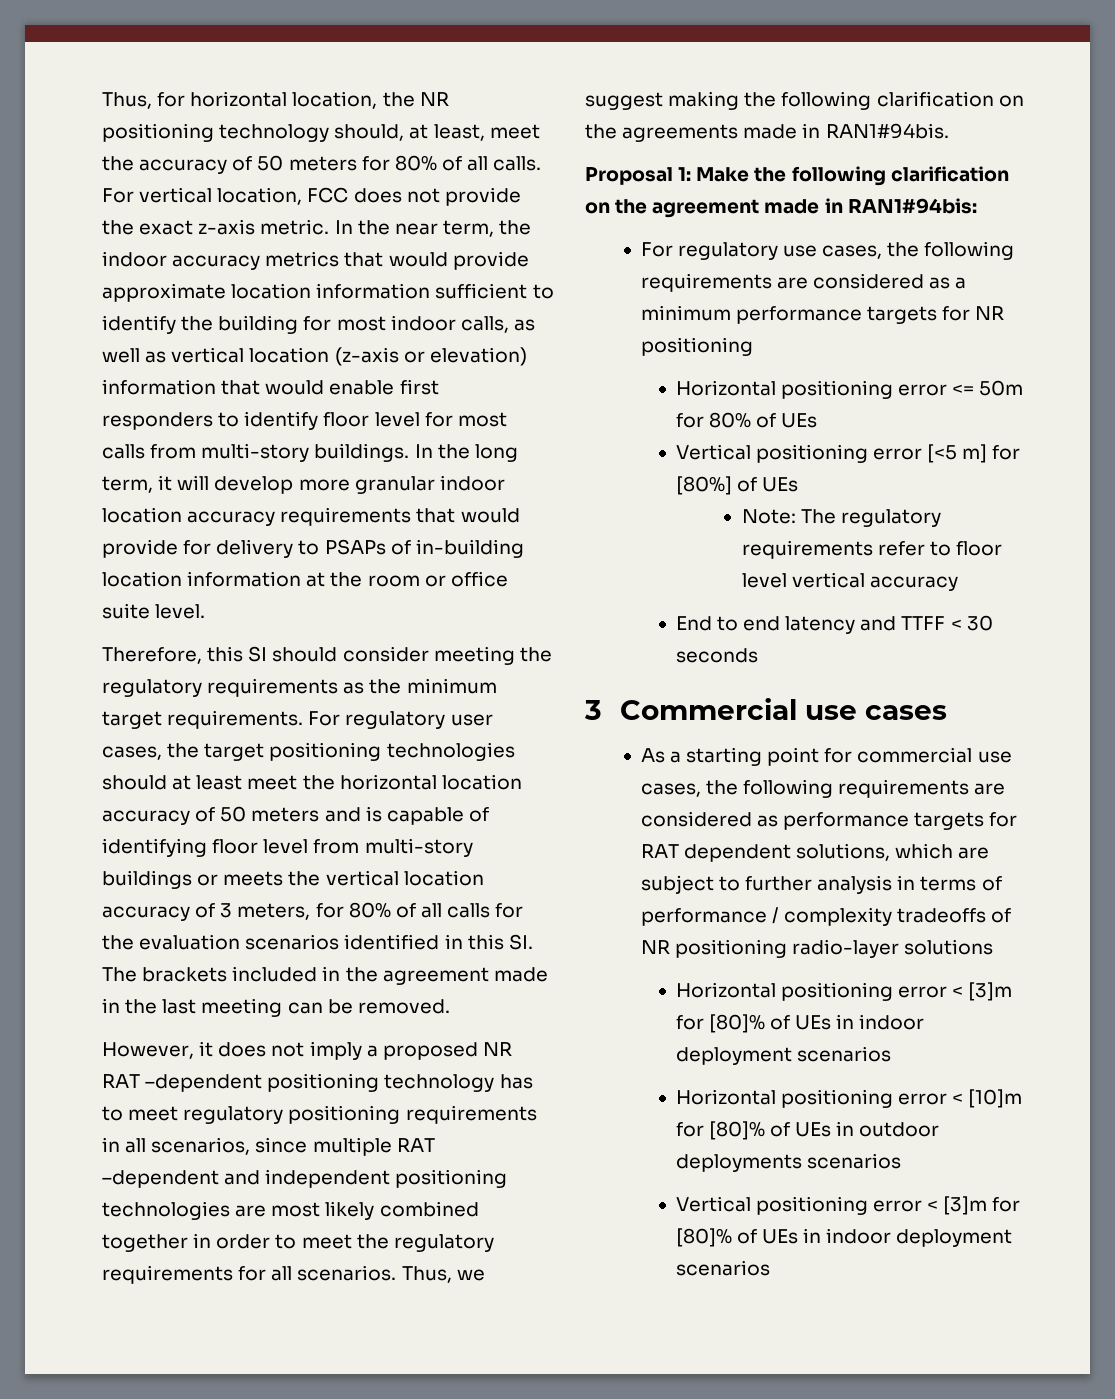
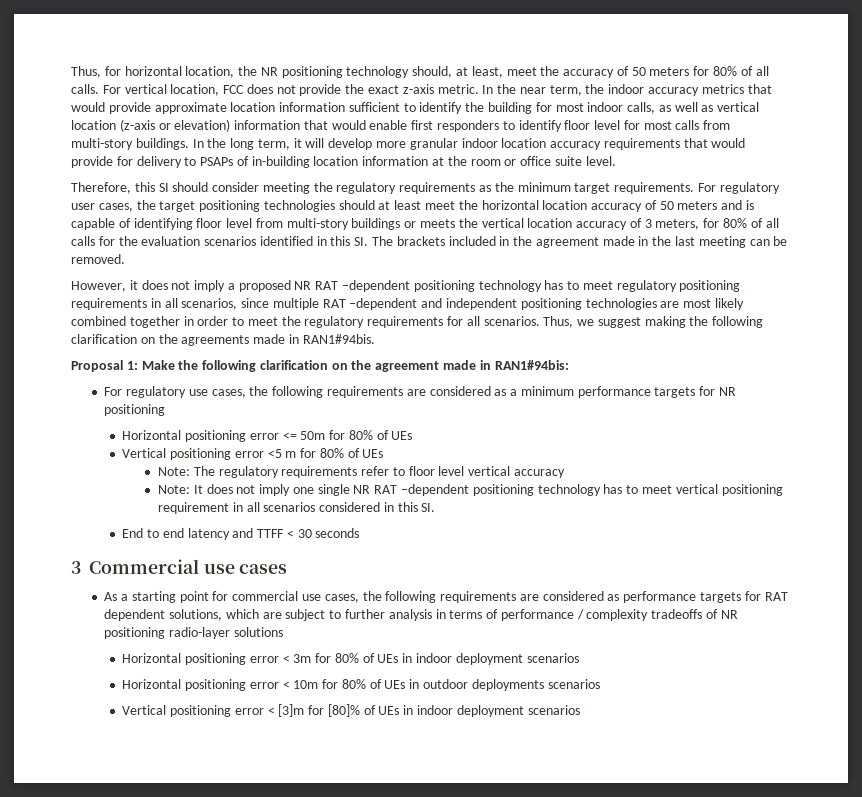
[927,444,1021,463] [675,476,732,495] [<5 m] for [80%] -> [267,448,344,458] <5 m for 80%
(958, 583) none -> [158,484,783,496] [158,502,436,514] // Note: It does not imply one single NR RAT –dependent positioning technology has to meet vertical positioning requirement in all scenarios considered in this SI.
[968,982,1013,1001] [675,1014,765,1033] [3]m for [80]% -> [293,653,359,663] 3m for 80%
[968,1089,1023,1108] [675,1121,765,1140] [10]m for [80]% -> [293,679,366,689] 10m for 80%

